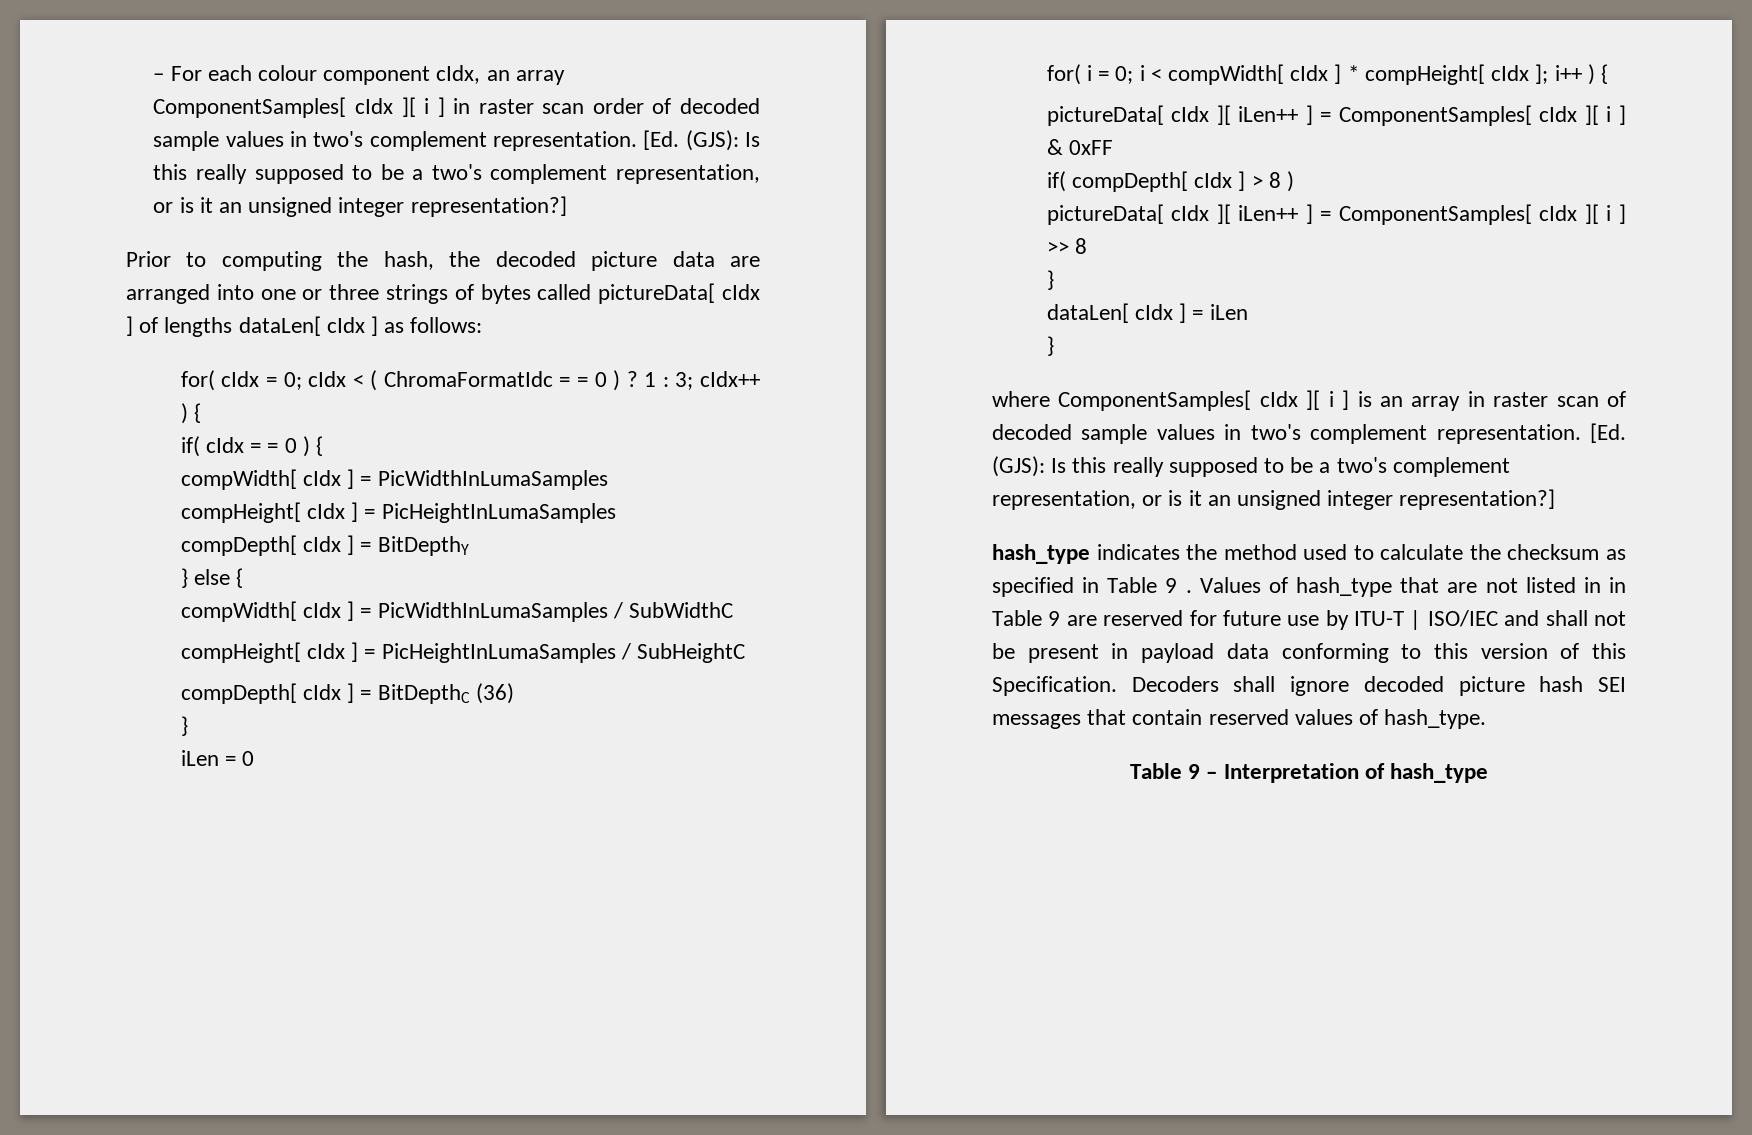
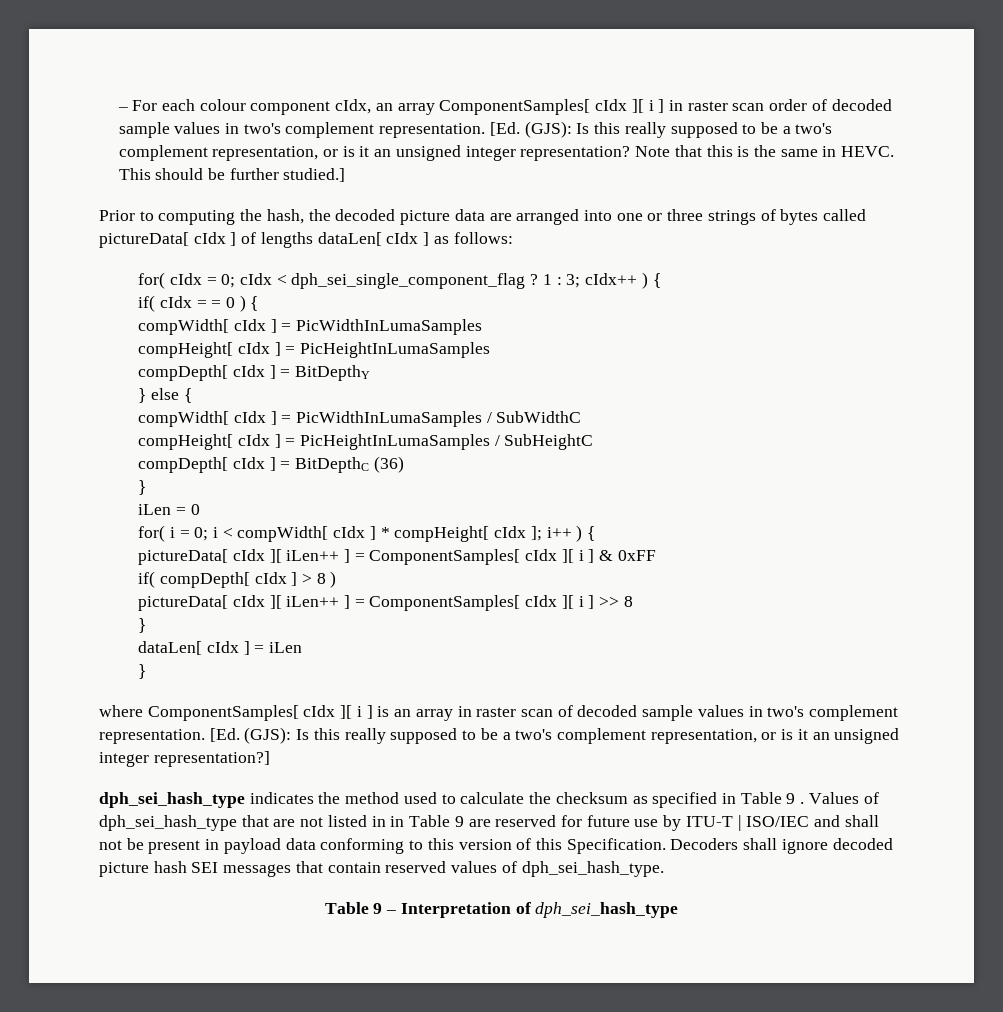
[410,196,567,217] representation?] -> [520,145,895,161] [118,168,346,182] representation? Note that this is the same in HEVC. This should be further studied.]
[370,370,621,391] ( ChromaFormatIdc = = 0 ) -> [291,273,526,289] dph_sei_single_component_flag
[992,544,1090,564] hash_type -> [99,792,245,808] dph_sei_hash_type
[1296,577,1393,597] hash_type -> [99,815,237,831] dph_sei_hash_type
[1384,709,1487,729] hash_type. -> [521,861,664,877] dph_sei_hash_type.
[1390,763,1489,783] hash_type -> [535,902,679,918] dph_sei_hash_type

